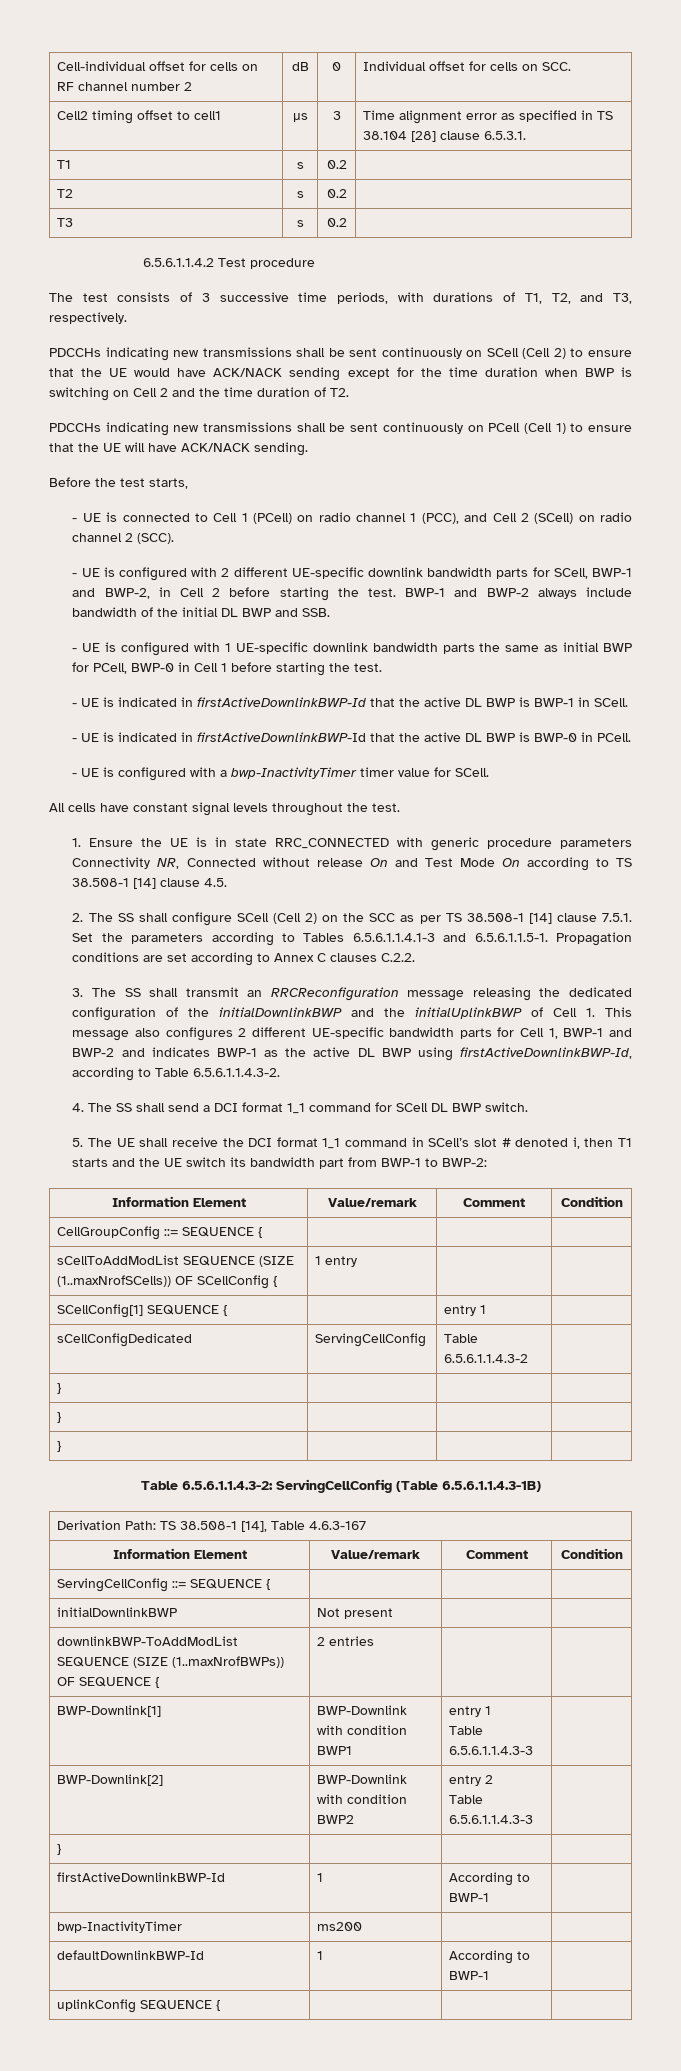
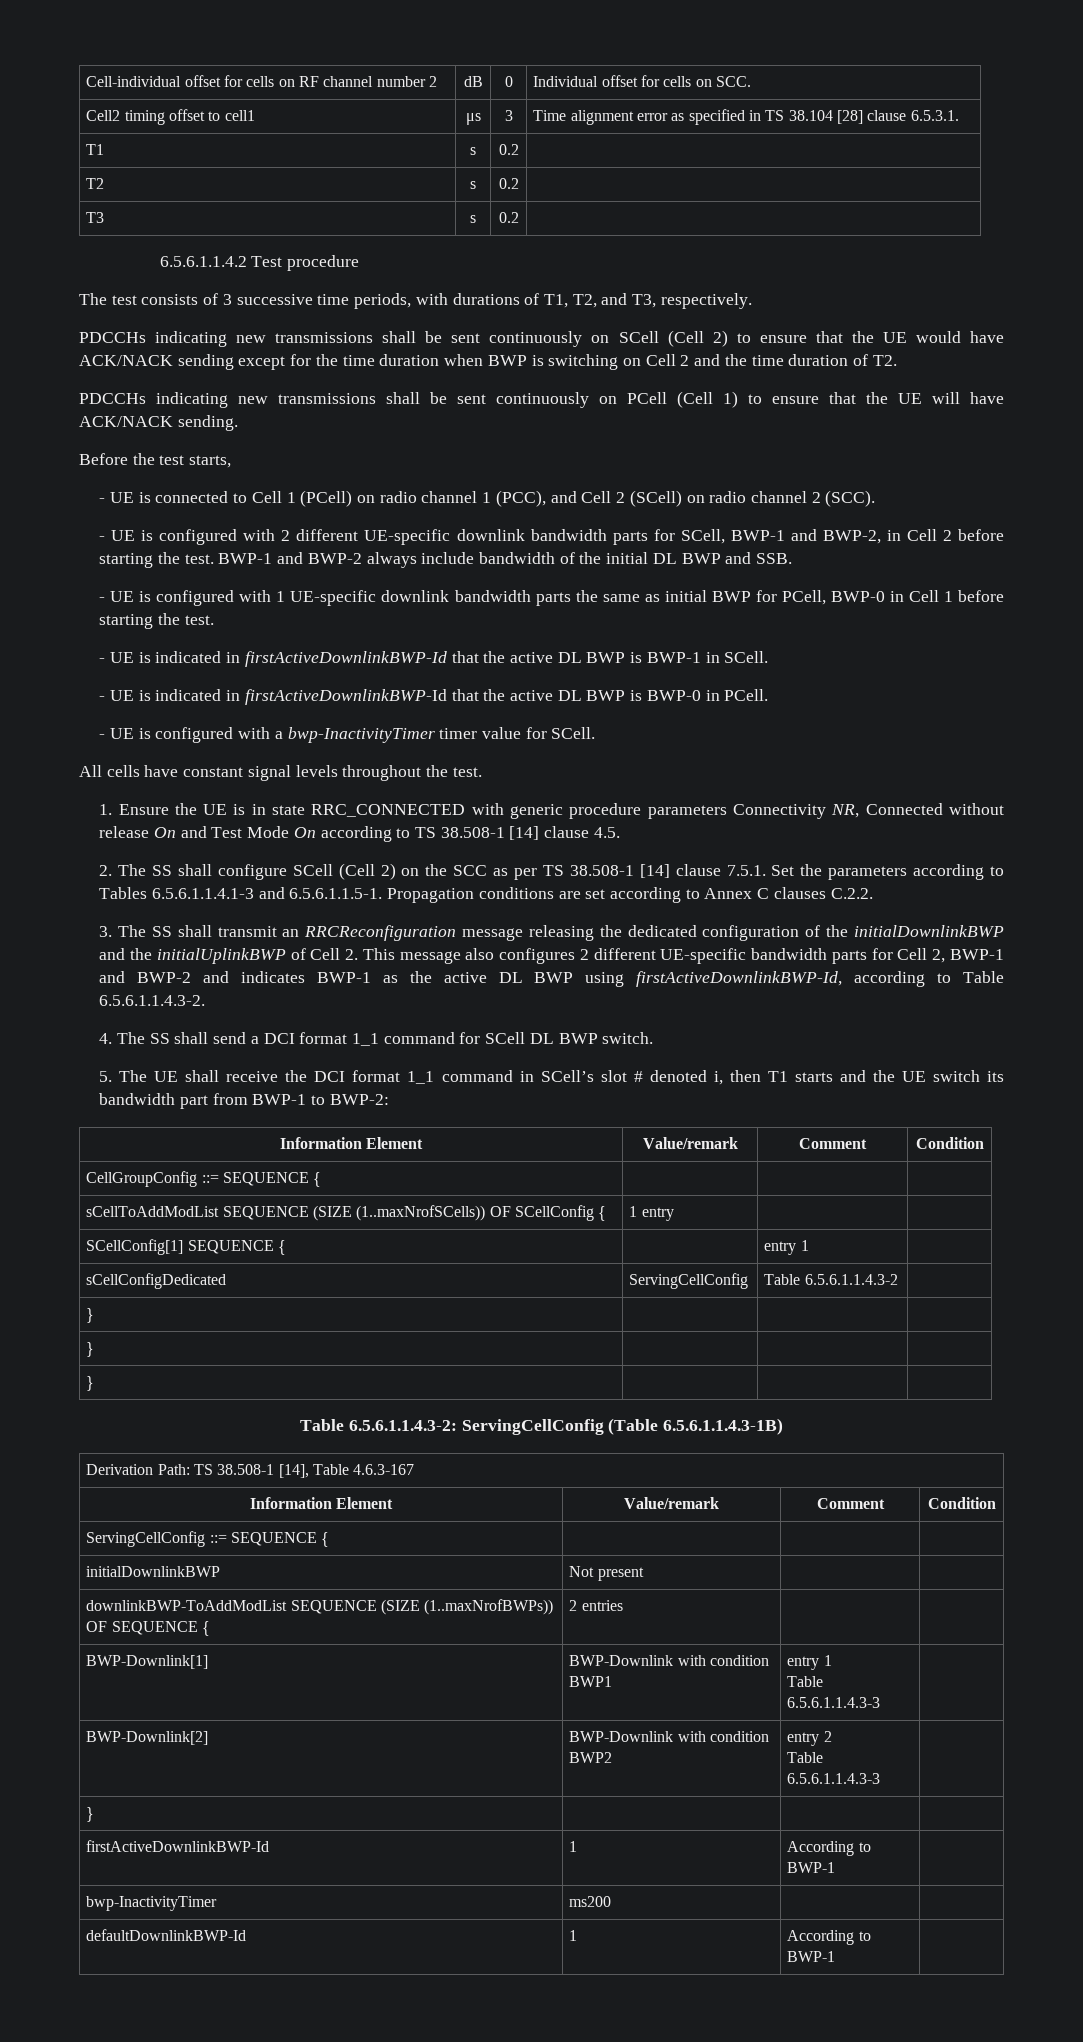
[586,1008,596,1017] 1. -> [345,949,359,960] 2.
[548,1028,558,1039] 1, -> [932,949,946,963] 2,
[57,1999,221,2013] // uplinkConfig SEQUENCE { | | | -> (836, 1956) none

